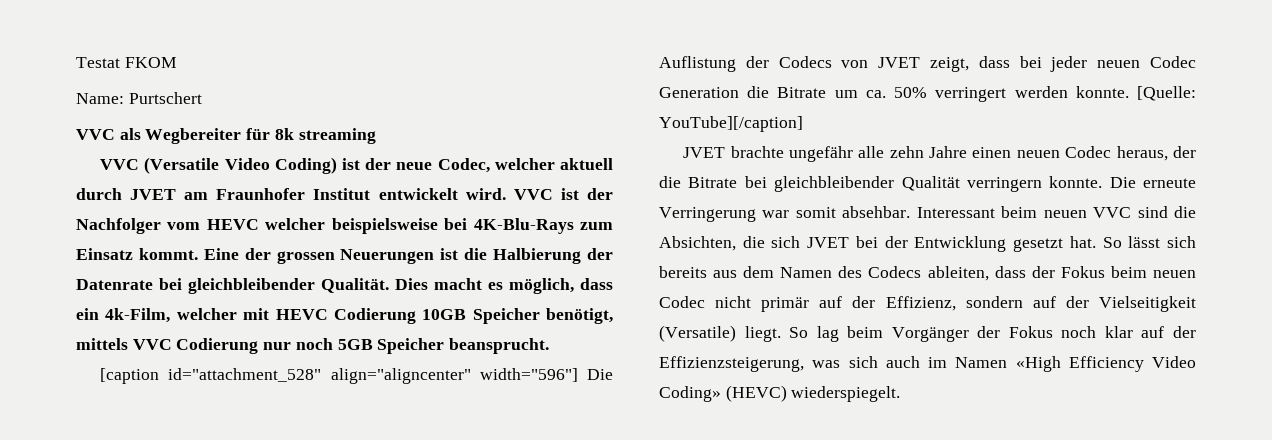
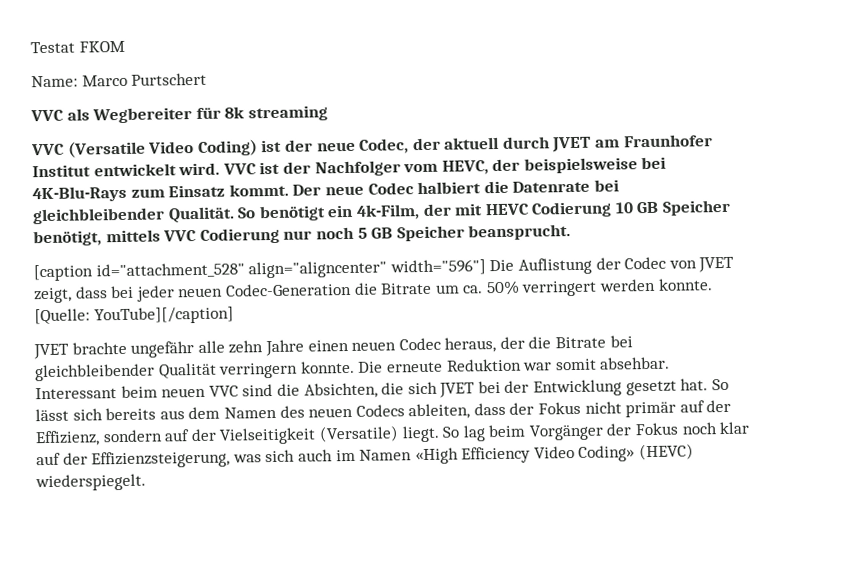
(124, 98) none -> [81,74,128,87] Marco
[494,158,555,170] welcher -> [412,137,441,151] der
[206,218,326,230] HEVC welcher -> [441,158,521,175] HEVC, der
[203,248,614,264] [76,278,613,294] Eine der grossen Neuerungen ist die Halbierung der Datenrate bei gleichbleibender Qualität. Dies macht es möglich, dass -> [292,179,619,196] [32,205,326,225] Der neue Codec halbiert die Datenrate bei gleichbleibender Qualität. So benötigt
[176,308,237,320] welcher -> [422,203,452,216] der
[422,309,467,320] 10GB -> [614,201,660,214] 10 GB
[337,339,373,350] 5GB -> [357,227,394,239] 5 GB
[778,56,832,68] Codecs -> [624,256,667,270] Codec
[1150,56,1196,68] [659,87,739,98] Codec Generation -> [224,282,352,297] Codec-Generation
[659,207,756,222] Verringerung -> [445,358,522,372] Reduktion
(863, 272) none -> [308,407,354,418] neuen
[1110,266,1196,278] [659,296,705,308] beim neuen Codec -> (582, 408) none

